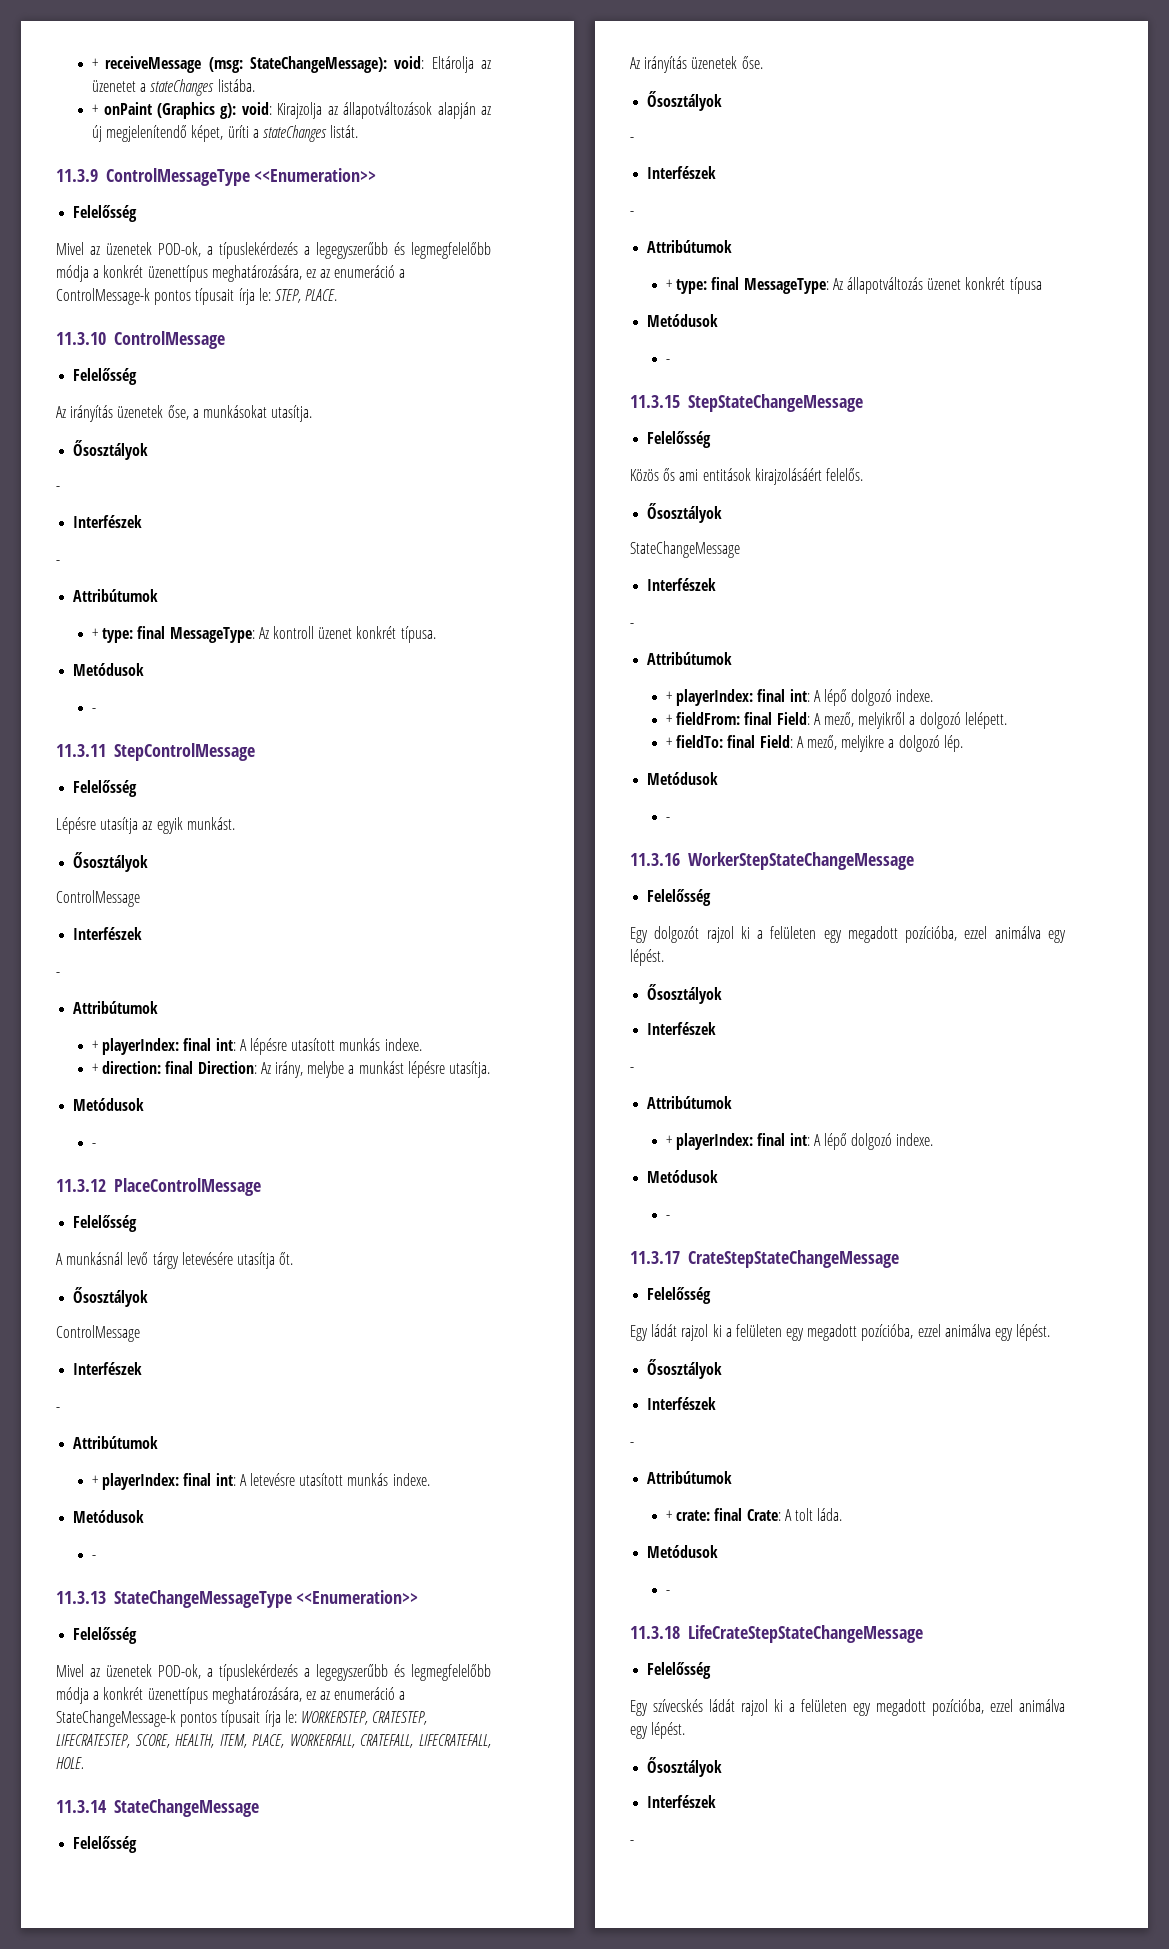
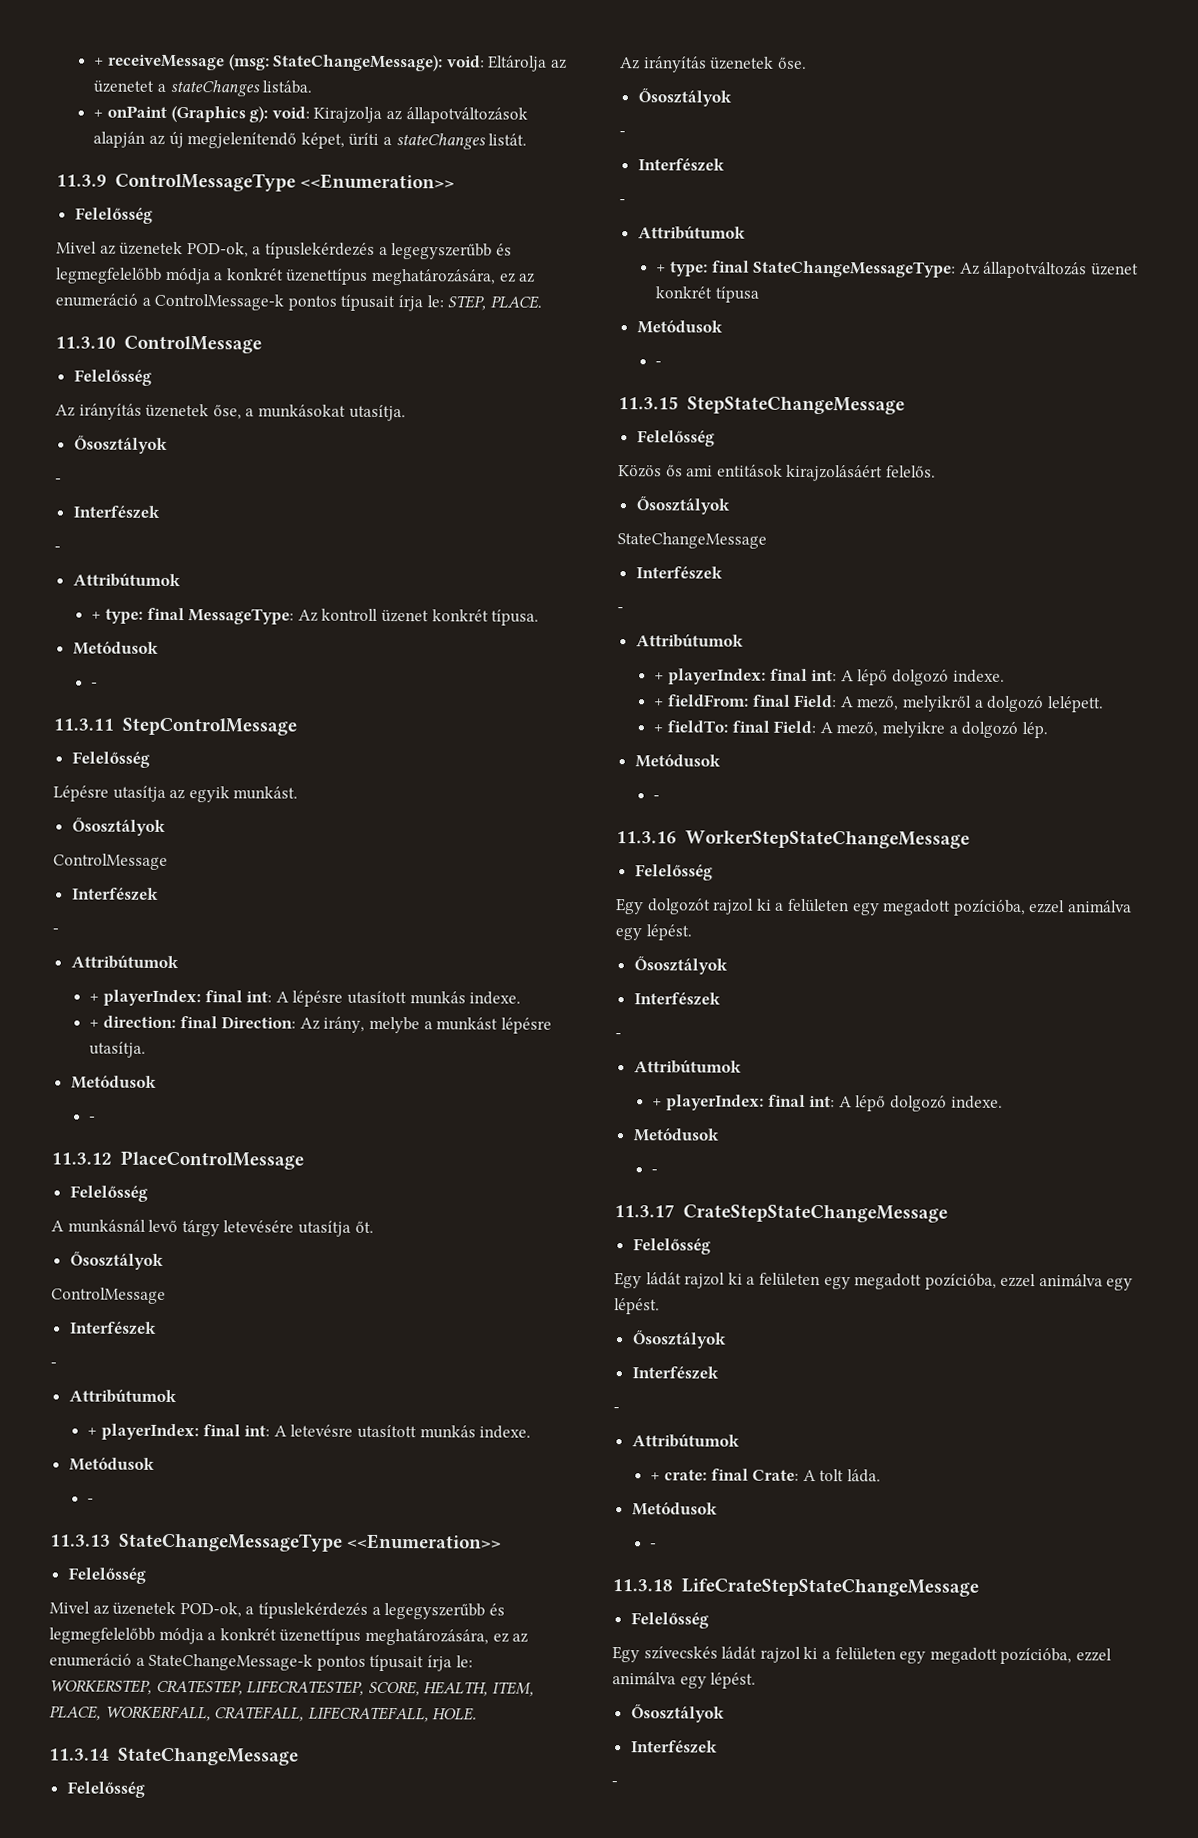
[743,278,829,294] MessageType: -> [753,260,957,278] StateChangeMessageType:

